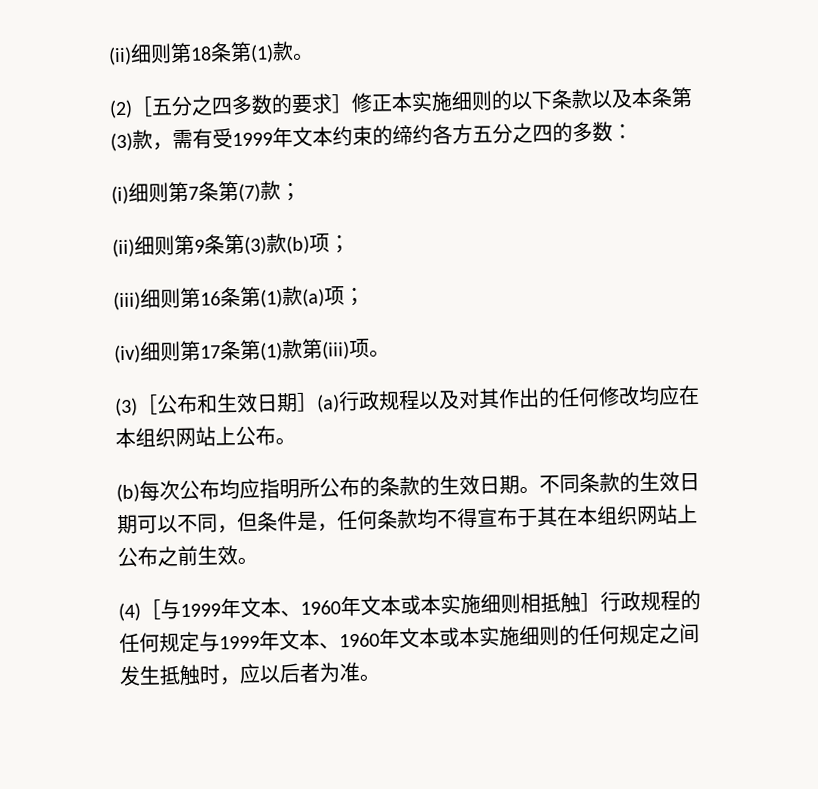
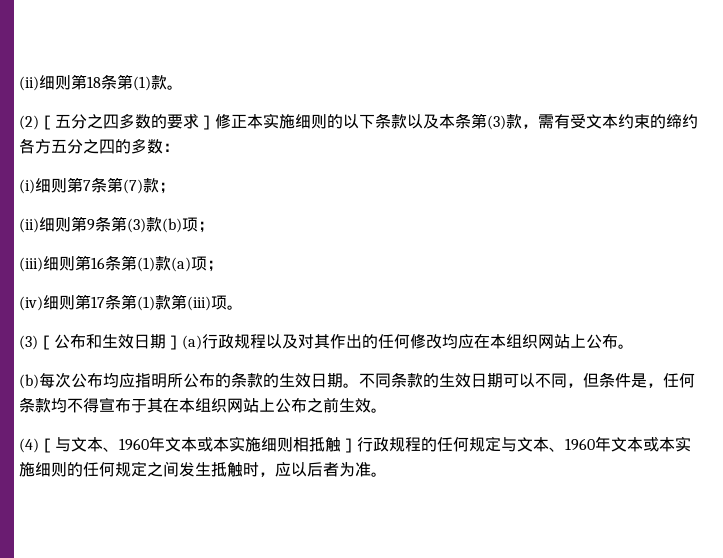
[232,126,293,148] 1999年 -> (586, 121) none
[180,597,241,619] 1999年 -> (71, 444) none
[219,630,280,651] 1999年 -> (517, 444) none

